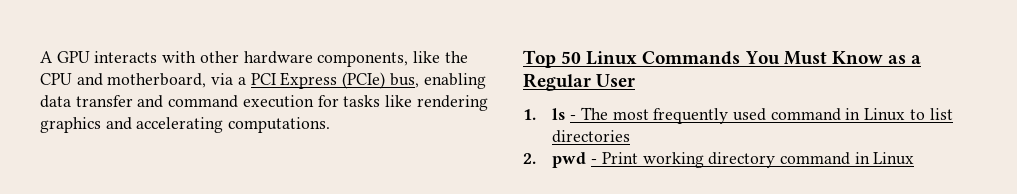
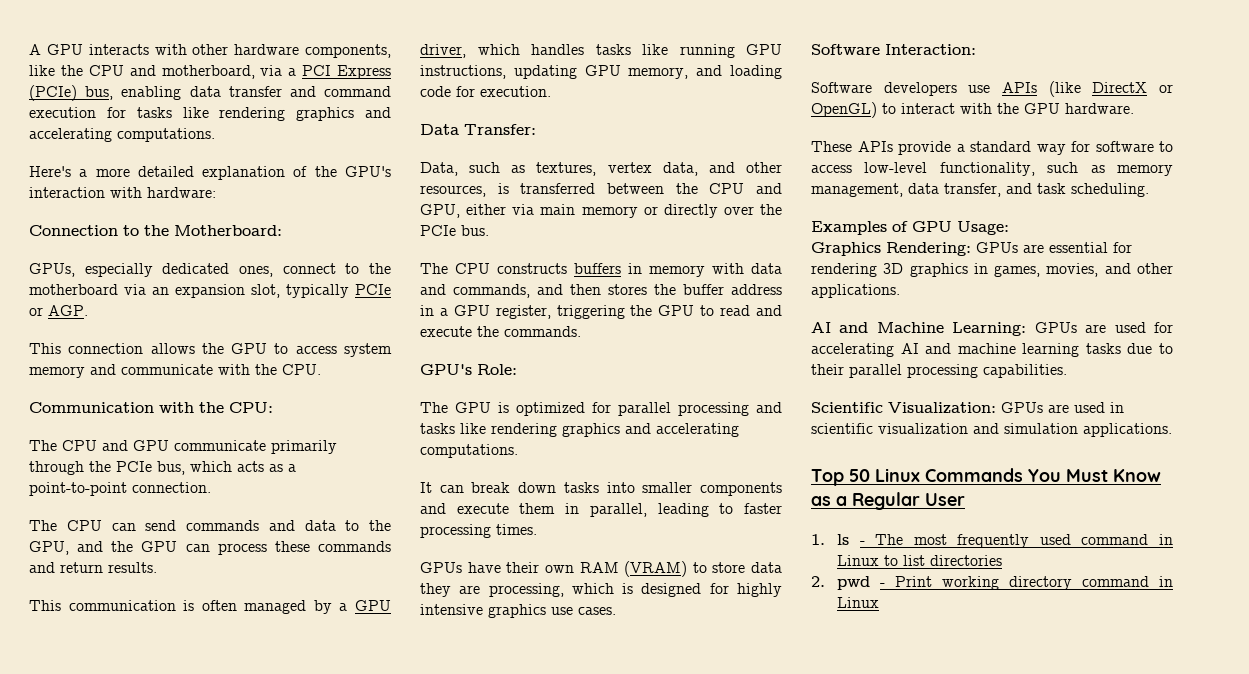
(331, 125) none -> [29,166,391,180] [29,187,216,198] [29,225,282,236] [29,263,391,277] [29,284,391,298] [29,305,88,316] [29,343,392,357] [29,364,321,378] [29,402,273,413] [29,440,337,454] [29,461,296,475] [29,482,211,496] [29,520,391,531] [29,541,391,555] [29,562,157,573] [29,600,391,614] [420,44,782,58] [420,65,782,79] [420,86,551,97] [420,124,536,135] [420,162,782,176] [420,183,782,197] [420,204,782,218] [420,225,489,236] [420,263,782,277] [420,284,782,298] [420,305,782,319] [420,326,581,337] [420,364,517,375] [420,402,782,416] [420,423,739,437] [420,444,518,458] [420,482,782,496] [420,503,782,517] [420,524,537,538] [420,561,782,577] [420,583,782,597] [420,604,616,618] [811,44,976,55] [811,81,1173,97] [811,102,1134,118] [811,141,1173,155] [811,162,1173,176] [811,183,1149,197] [811,221,1009,235] [811,242,1132,256] [811,263,1173,277] [811,284,900,298] [811,322,1173,336] [811,343,1173,357] [811,364,1067,378] [811,402,1124,414] [811,423,1172,437] // Here's a more detailed explanation of the GPU's interaction with hardware: // Connection to the Motherboard: // GPUs, especially dedicated ones, connect to the motherboard via an expansion slot, typically PCIe or AGP. // This connection allows the GPU to access system memory and communicate with the CPU. // Communication with the CPU: // The CPU and GPU communicate primarily through the PCIe bus, which acts as a point-to-point connection. // The CPU can send commands and data to the GPU, and the GPU can process these commands and return results. // This communication is often managed by a GPU driver, which handles tasks like running GPU instructions, updating GPU memory, and loading code for execution. // Data Transfer: // Data, such as textures, vertex data, and other resources, is transferred between the CPU and GPU, either via main memory or directly over the PCIe bus. // The CPU constructs buffers in memory with data and commands, and then stores the buffer address in a GPU register, triggering the GPU to read and execute the commands. // GPU's Role: // The GPU is optimized for parallel processing and tasks like rendering graphics and accelerating computations. // It can break down tasks into smaller components and execute them in parallel, leading to faster processing times. // GPUs have their own RAM (VRAM) to store data they are processing, which is designed for highly intensive graphics use cases. // Software Interaction: // Software developers use APIs (like DirectX or OpenGL) to interact with the GPU hardware. // These APIs provide a standard way for software to access low-level functionality, such as memory management, data transfer, and task scheduling. // Examples of GPU Usage: // Graphics Rendering: GPUs are essential for rendering 3D graphics in games, movies, and other applications. // AI and Machine Learning: GPUs are used for accelerating AI and machine learning tasks due to their parallel processing capabilities. // Scientific Visualization: GPUs are used in scientific visualization and simulation applications.

